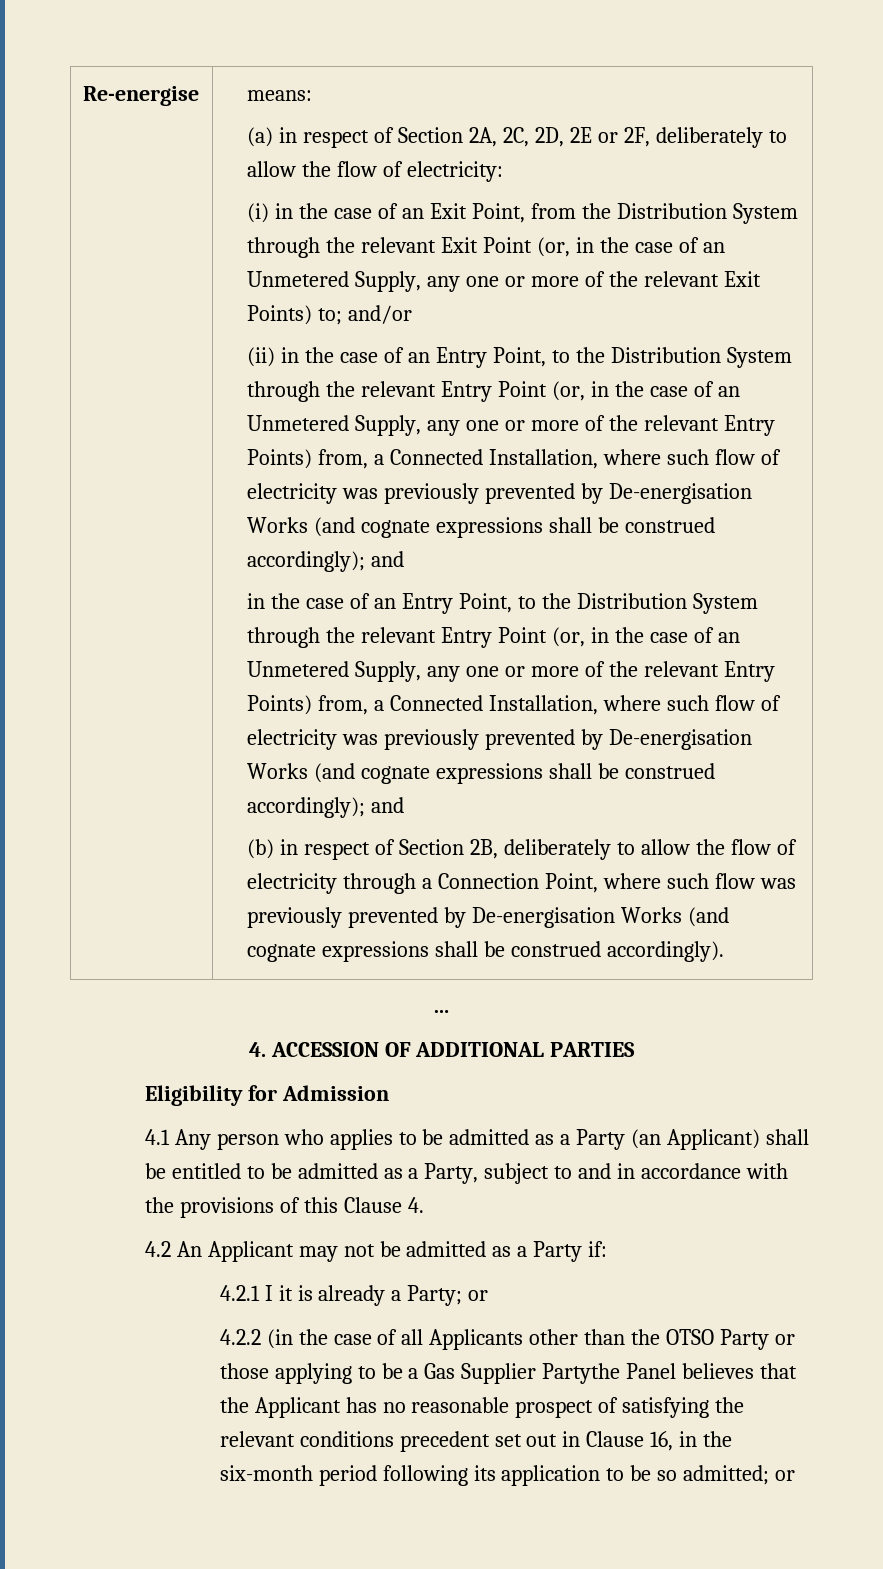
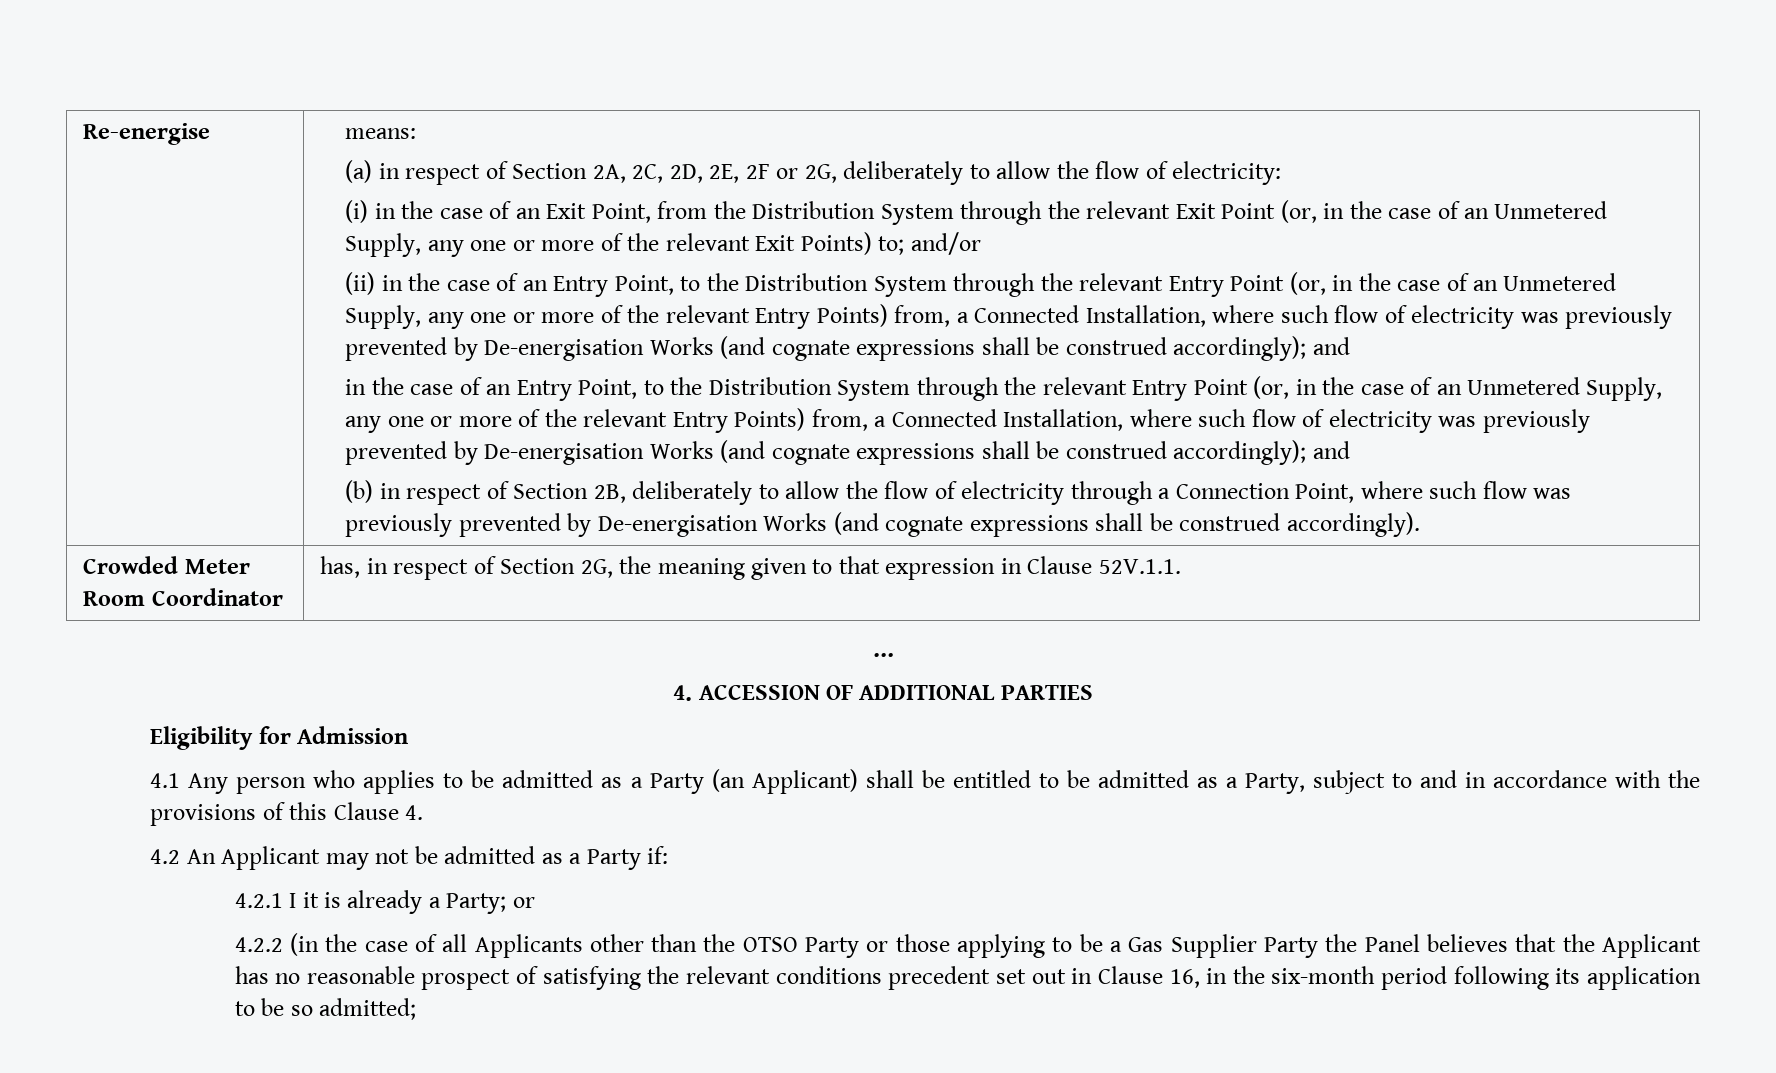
[569,127,650,147] 2E or 2F, -> [709,164,837,183] 2E, 2F or 2G,
(724, 951) none -> [83,556,250,574] [83,588,283,606] [320,556,1181,580] // Crowded Meter Room Coordinator | has, in respect of Section 2G, the meaning given to that expression in Clause 52V.1.1.
[542,1363,621,1384] Partythe -> [1264,934,1358,958] Party the
[775,1470,796,1481] or -> (416, 1009) none

